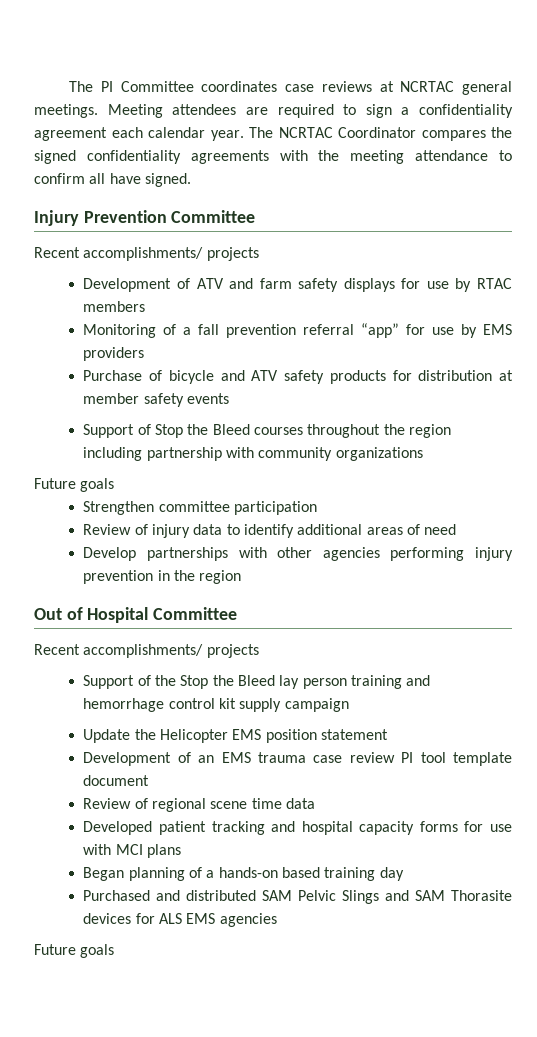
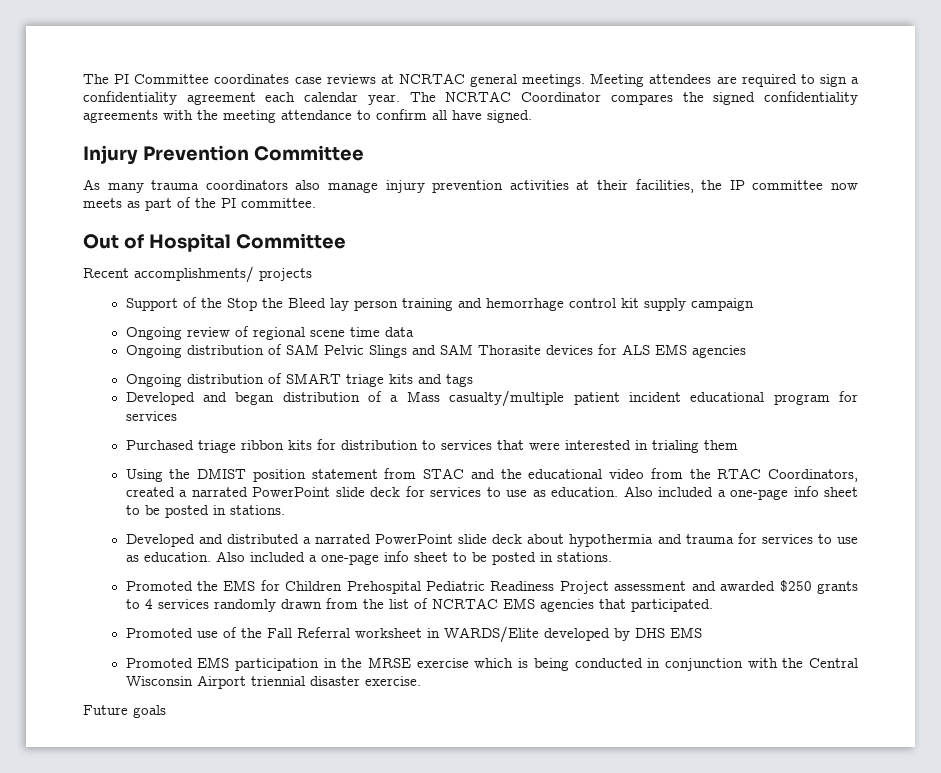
[34,247,259,261] [83,278,512,292] [83,301,146,312] [83,323,513,338] [83,347,145,361] [83,370,513,384] [83,393,230,407] [83,424,451,438] [83,447,423,461] [34,478,115,492] [83,501,318,515] [83,524,457,538] [83,547,513,561] [83,570,242,584] Recent accomplishments/ projects // Development of ATV and farm safety displays for use by RTAC members // Monitoring of a fall prevention referral “app” for use by EMS providers // Purchase of bicycle and ATV safety products for distribution at member safety events // Support of Stop the Bleed courses throughout the region including partnership with community organizations // Future goals // Strengthen committee participation // Review of injury data to identify additional areas of need // Develop partnerships with other agencies performing injury prevention in the region -> [83,179,859,193] [83,197,316,211] As many trauma coordinators also manage injury prevention activities at their facilities, the IP committee now meets as part of the PI committee.
[83,729,389,743] [83,752,512,766] [83,775,150,786] [83,798,132,809] Update the Helicopter EMS position statement // Development of an EMS trauma case review PI tool template document // Review -> [125,327,230,340] Ongoing review
[83,821,513,835] [83,844,182,858] [83,867,404,881] [83,890,257,901] Developed patient tracking and hospital capacity forms for use with MCI plans // Began planning of a hands-on based training day // Purchased and distributed -> [125,344,282,358] Ongoing distribution of
(277, 920) none -> [125,373,473,387] [125,390,858,407] [125,411,177,421] [125,439,738,453] [125,468,858,482] [125,486,859,500] [125,505,285,518] [125,533,859,547] [125,551,612,565] [125,580,858,594] [125,598,713,612] [125,626,702,643] [125,657,858,671] [125,675,421,689] // Ongoing distribution of SMART triage kits and tags // Developed and began distribution of a Mass casualty/multiple patient incident educational program for services // Purchased triage ribbon kits for distribution to services that were interested in trialing them // Using the DMIST position statement from STAC and the educational video from the RTAC Coordinators, created a narrated PowerPoint slide deck for services to use as education. Also included a one-page info sheet to be posted in stations. // Developed and distributed a narrated PowerPoint slide deck about hypothermia and trauma for services to use as education. Also included a one-page info sheet to be posted in stations. // Promoted the EMS for Children Prehospital Pediatric Readiness Project assessment and awarded $250 grants to 4 services randomly drawn from the list of NCRTAC EMS agencies that participated. // Promoted use of the Fall Referral worksheet in WARDS/Elite developed by DHS EMS // Promoted EMS participation in the MRSE exercise which is being conducted in conjunction with the Central Wisconsin Airport triennial disaster exercise.

